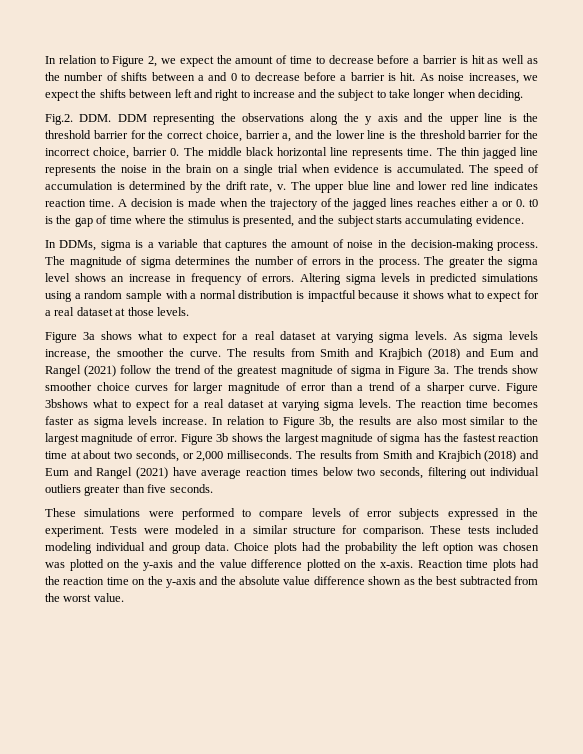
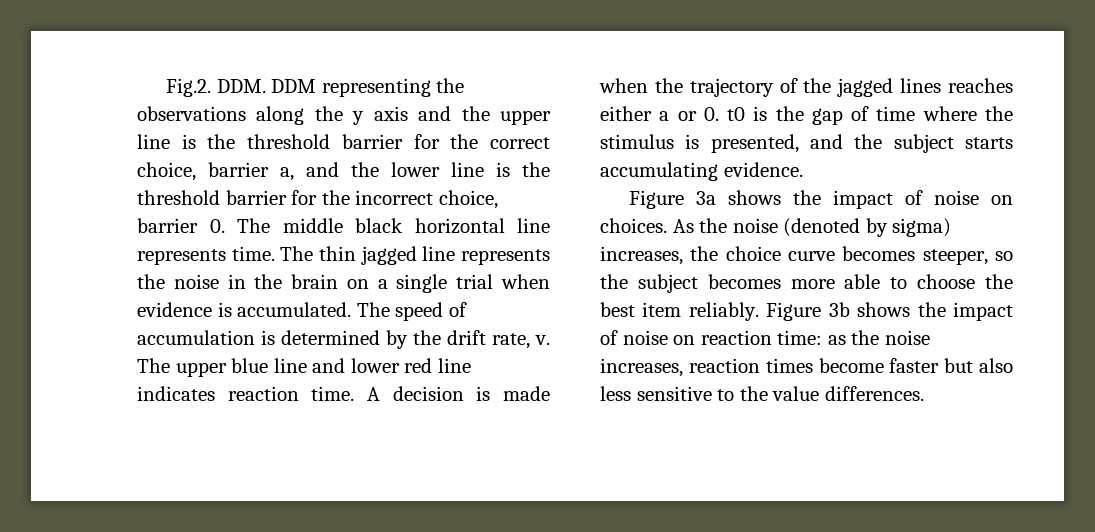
[45,55,539,67] [45,72,539,84] [45,89,523,101] In relation to Figure 2, we expect the amount of time to decrease before a barrier is hit as well as the number of shifts between a and 0 to decrease before a barrier is hit. As noise increases, we expect the shifts between left and right to increase and the subject to take longer when deciding. // -> (166, 87) none
[45,239,538,251] [45,256,539,268] [45,273,539,285] [45,290,539,302] [45,307,189,316] [45,331,538,343] [45,348,539,360] [45,365,538,377] [45,382,539,394] [45,399,538,411] [45,416,538,428] [45,433,539,445] [45,450,539,462] [45,467,539,479] [45,484,213,496] [45,508,538,520] [45,525,539,537] [45,542,539,554] [45,559,539,571] [45,576,538,588] [45,593,124,602] In DDMs, sigma is a variable that captures the amount of noise in the decision-making process. The magnitude of sigma determines the number of errors in the process. The greater the sigma level shows an increase in frequency of errors. Altering sigma levels in predicted simulations using a random sample with a normal distribution is impactful because it shows what to expect for a real dataset at those levels. // Figure 3a shows what to expect for a real dataset at varying sigma levels. As sigma levels increase, the smoother the curve. The results from Smith and Krajbich (2018) and Eum and Rangel (2021) follow the trend of the greatest magnitude of sigma in Figure 3a. The trends show smoother choice curves for larger magnitude of error than a trend of a sharper curve. Figure 3bshows what to expect for a real dataset at varying sigma levels. The reaction time becomes faster as sigma levels increase. In relation to Figure 3b, the results are also most similar to the largest magnitude of error. Figure 3b shows the largest magnitude of sigma has the fastest reaction time at about two seconds, or 2,000 milliseconds. The results from Smith and Krajbich (2018) and Eum and Rangel (2021) have average reaction times below two seconds, filtering out individual outliers greater than five seconds. // These simulations were performed to compare levels of error subjects expressed in the experiment. Tests were modeled in a similar structure for comparison. These tests included modeling individual and group data. Choice plots had the probability the left option was chosen was plotted on the y-axis and the value difference plotted on the x-axis. Reaction time plots had the reaction time on the y-axis and the absolute value difference shown as the best subtracted from the worst value. -> [629,190,1013,209] [600,218,952,237] [600,246,1013,265] [600,274,1013,293] [600,302,1013,321] [600,330,930,345] [600,358,1013,377] [600,386,924,401] Figure 3a shows the impact of noise on choices. As the noise (denoted by sigma) increases, the choice curve becomes steeper, so the subject becomes more able to choose the best item reliably. Figure 3b shows the impact of noise on reaction time: as the noise increases, reaction times become faster but also less sensitive to the value differences.

